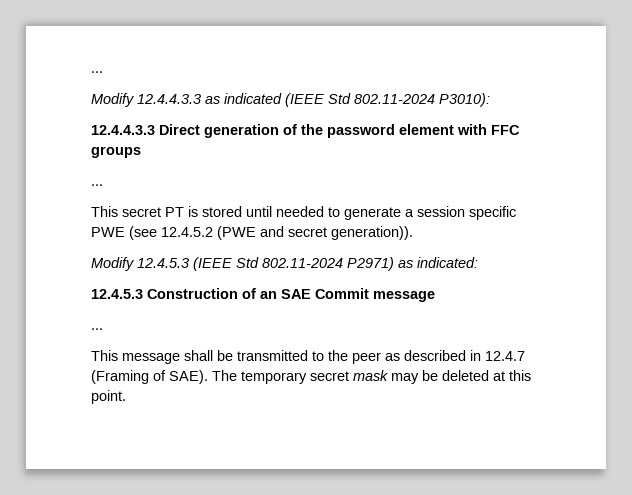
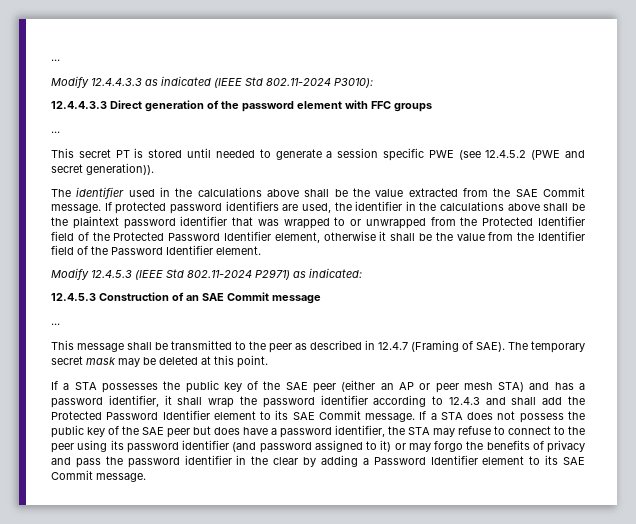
(413, 233) none -> [51,187,585,199] [51,201,586,214] [51,216,585,229] [51,231,586,243] [51,245,261,255] // The identifier used in the calculations above shall be the value extracted from the SAE Commit message. If protected password identifiers are used, the identifier in the calculations above shall be the plaintext password identifier that was wrapped to or unwrapped from the Protected Identifier field of the Protected Password Identifier element, otherwise it shall be the value from the Identifier field of the Password Identifier element.
(126, 397) none -> [51,380,586,393] [51,395,585,408] [51,410,585,423] [51,425,585,438] [51,440,585,453] [51,455,585,468] [51,470,146,482] // If a STA possesses the public key of the SAE peer (either an AP or peer mesh STA) and has a password identifier, it shall wrap the password identifier according to 12.4.3 and shall add the Protected Password Identifier element to its SAE Commit message. If a STA does not possess the public key of the SAE peer but does have a password identifier, the STA may refuse to connect to the peer using its password identifier (and password assigned to it) or may forgo the benefits of privacy and pass the password identifier in the clear by adding a Password Identifier element to its SAE Commit message.

